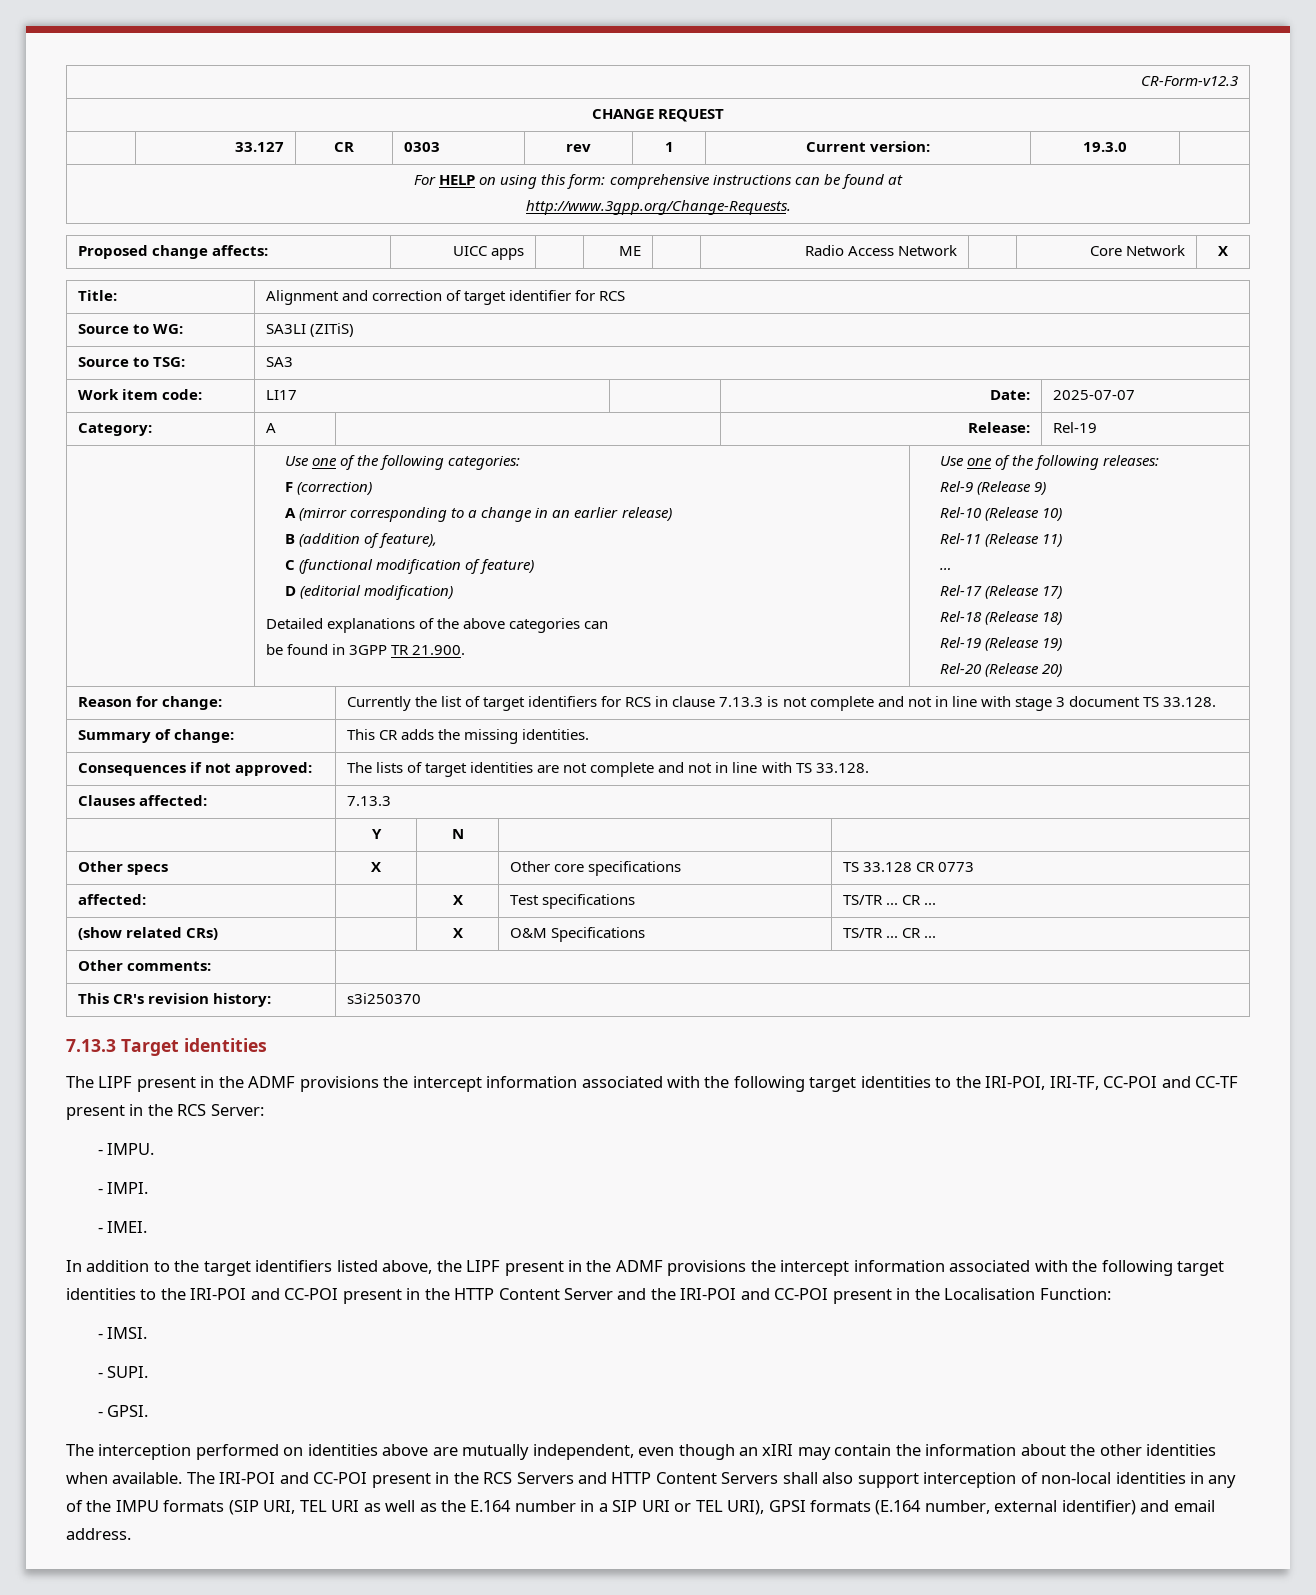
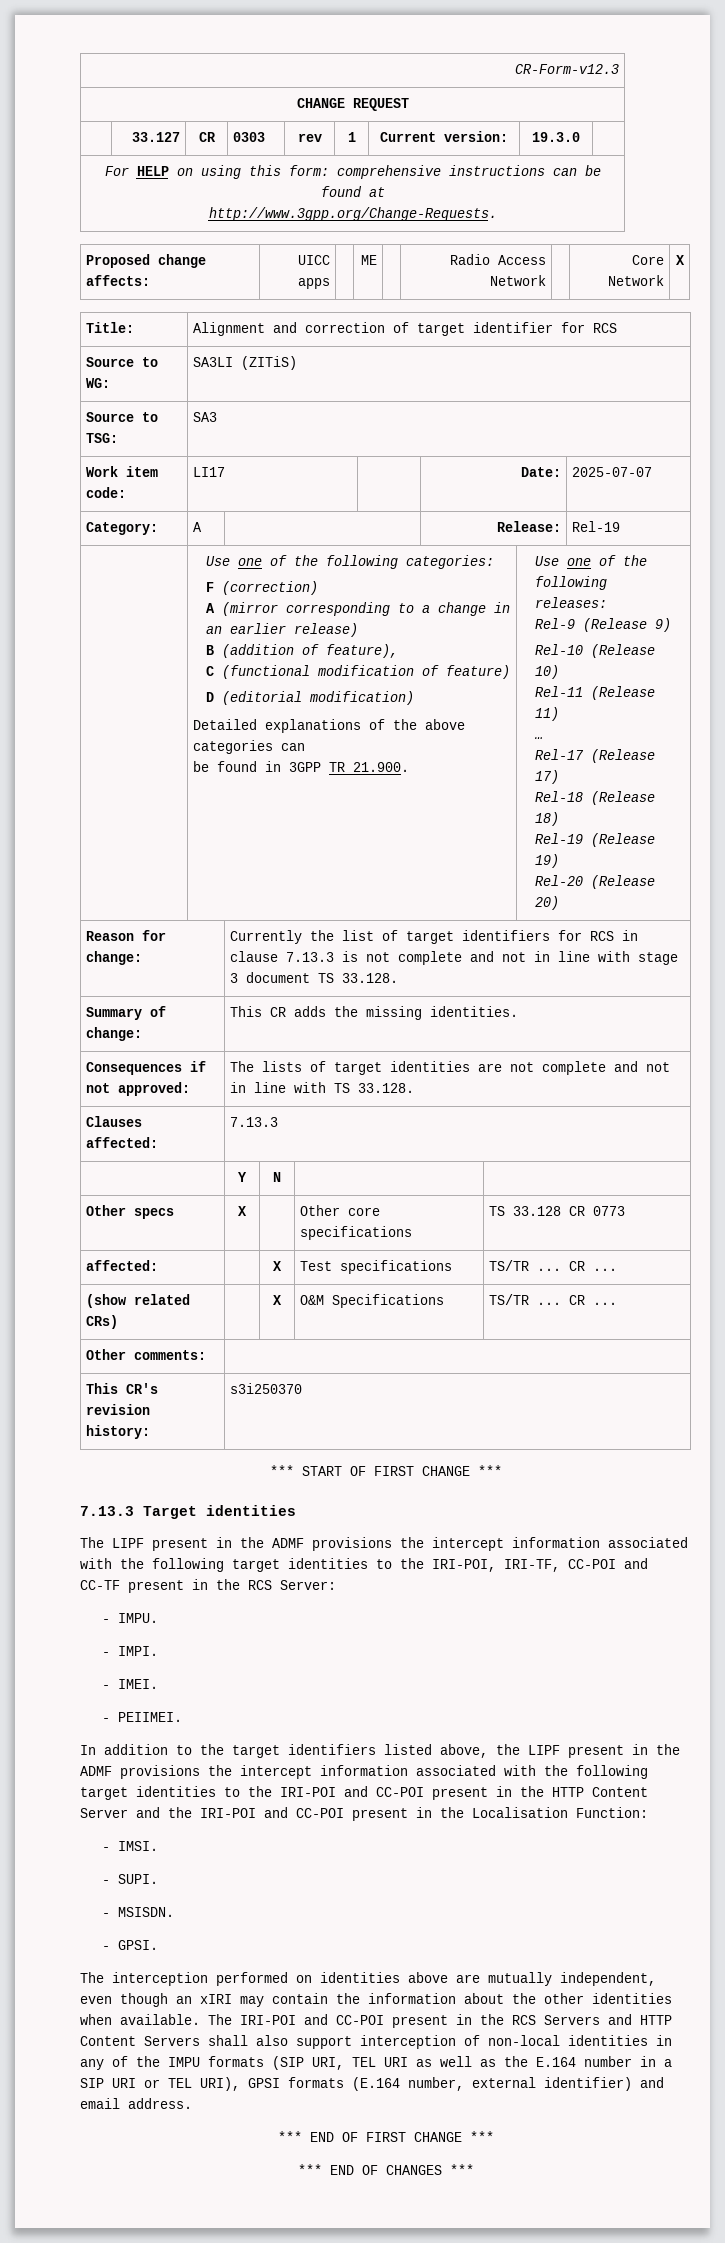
(421, 998) none -> [269,1465,502,1476] // *** START OF FIRST CHANGE ***
(148, 1227) none -> [101,1712,182,1722] // - PEIIMEI.
(149, 1372) none -> [101,1907,174,1917] // - MSISDN.
(131, 1534) none -> [277,2131,494,2142] [297,2164,474,2175] // *** END OF FIRST CHANGE *** // *** END OF CHANGES ***

